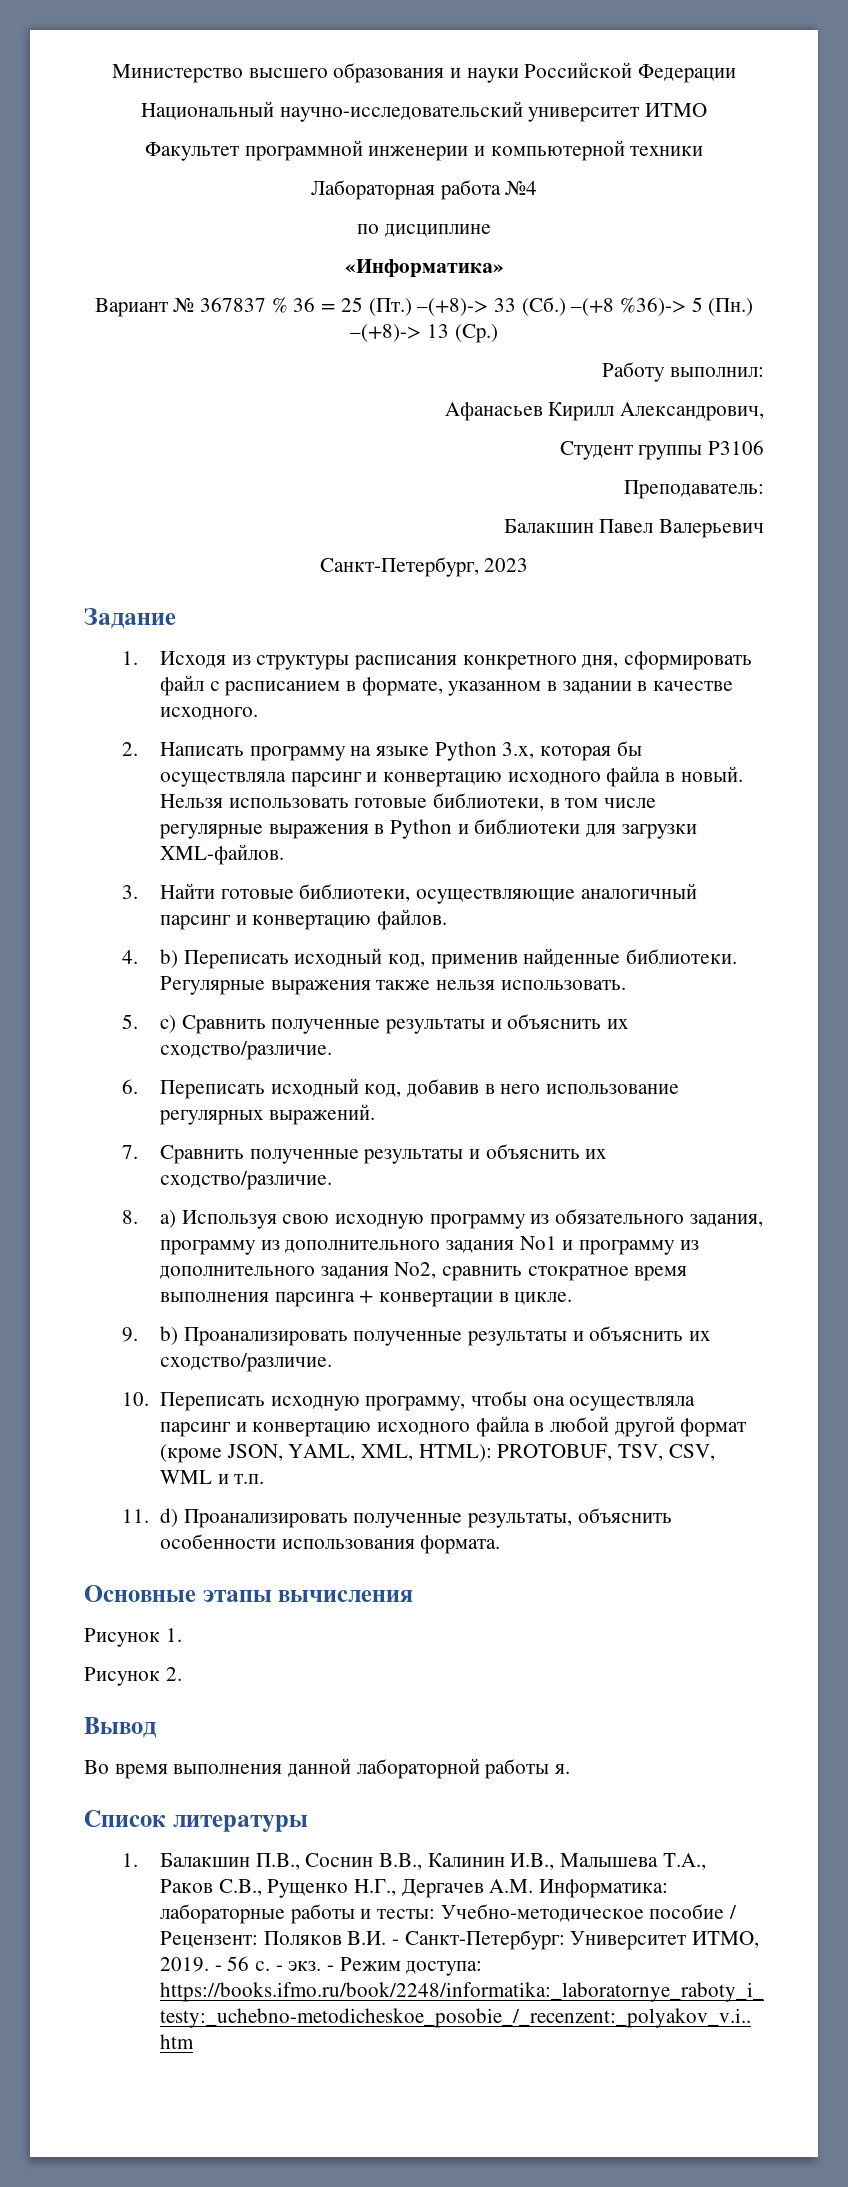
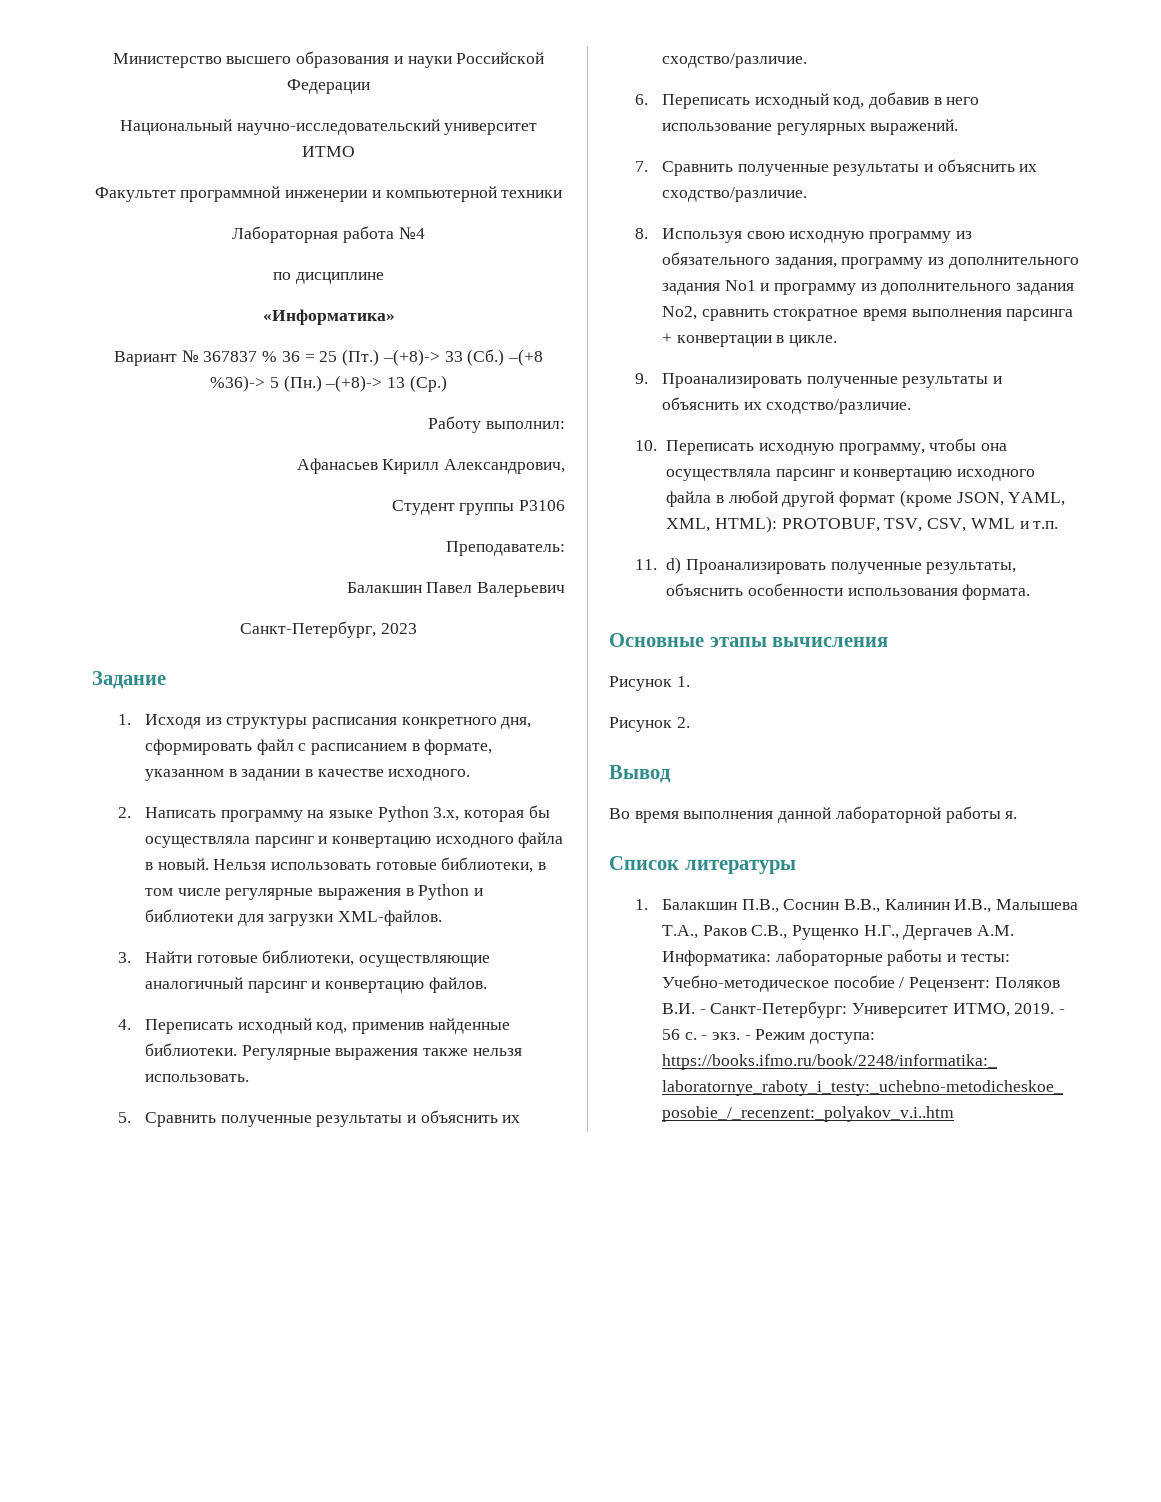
[159,949,178,968] b) -> (132, 1024) none
[159,1015,176,1033] c) -> (132, 1117) none
[159,1210,176,1228] a) -> (649, 233) none
[159,1326,178,1345] b) -> (649, 378) none

